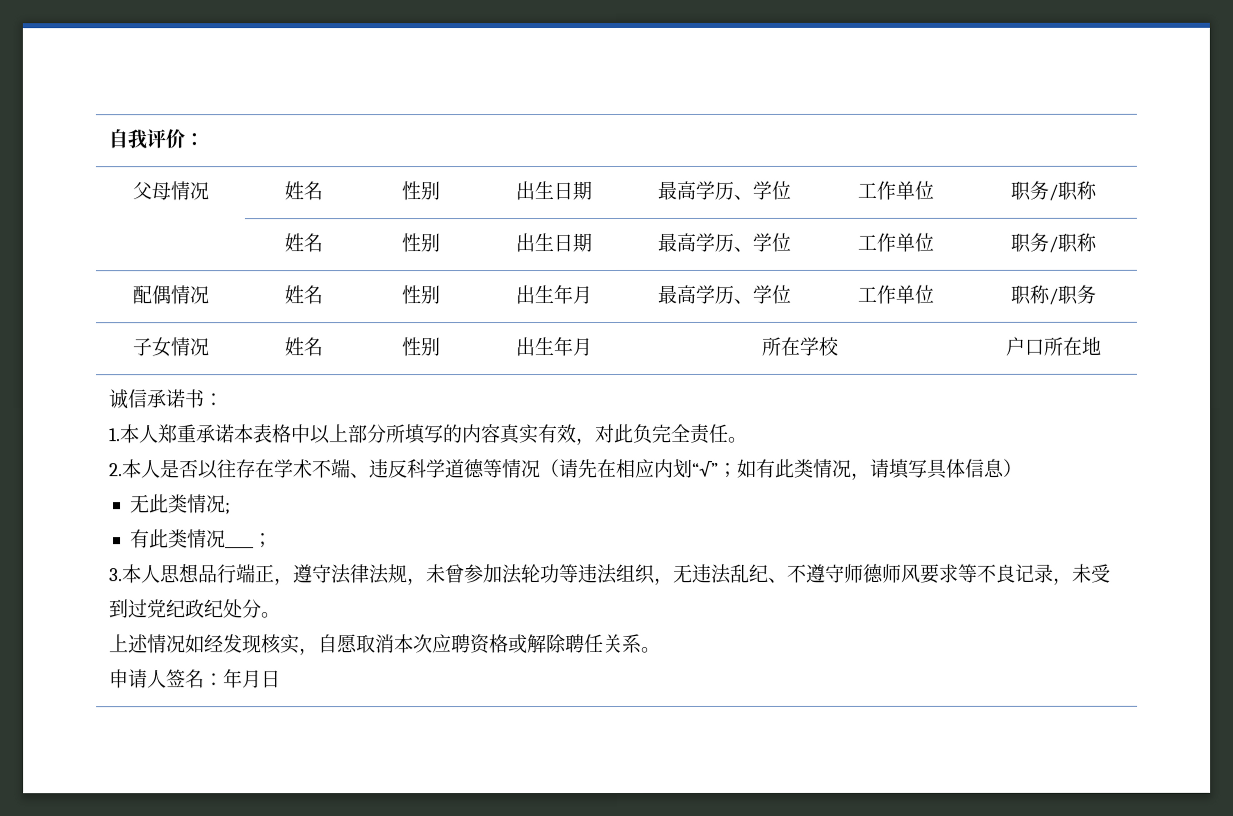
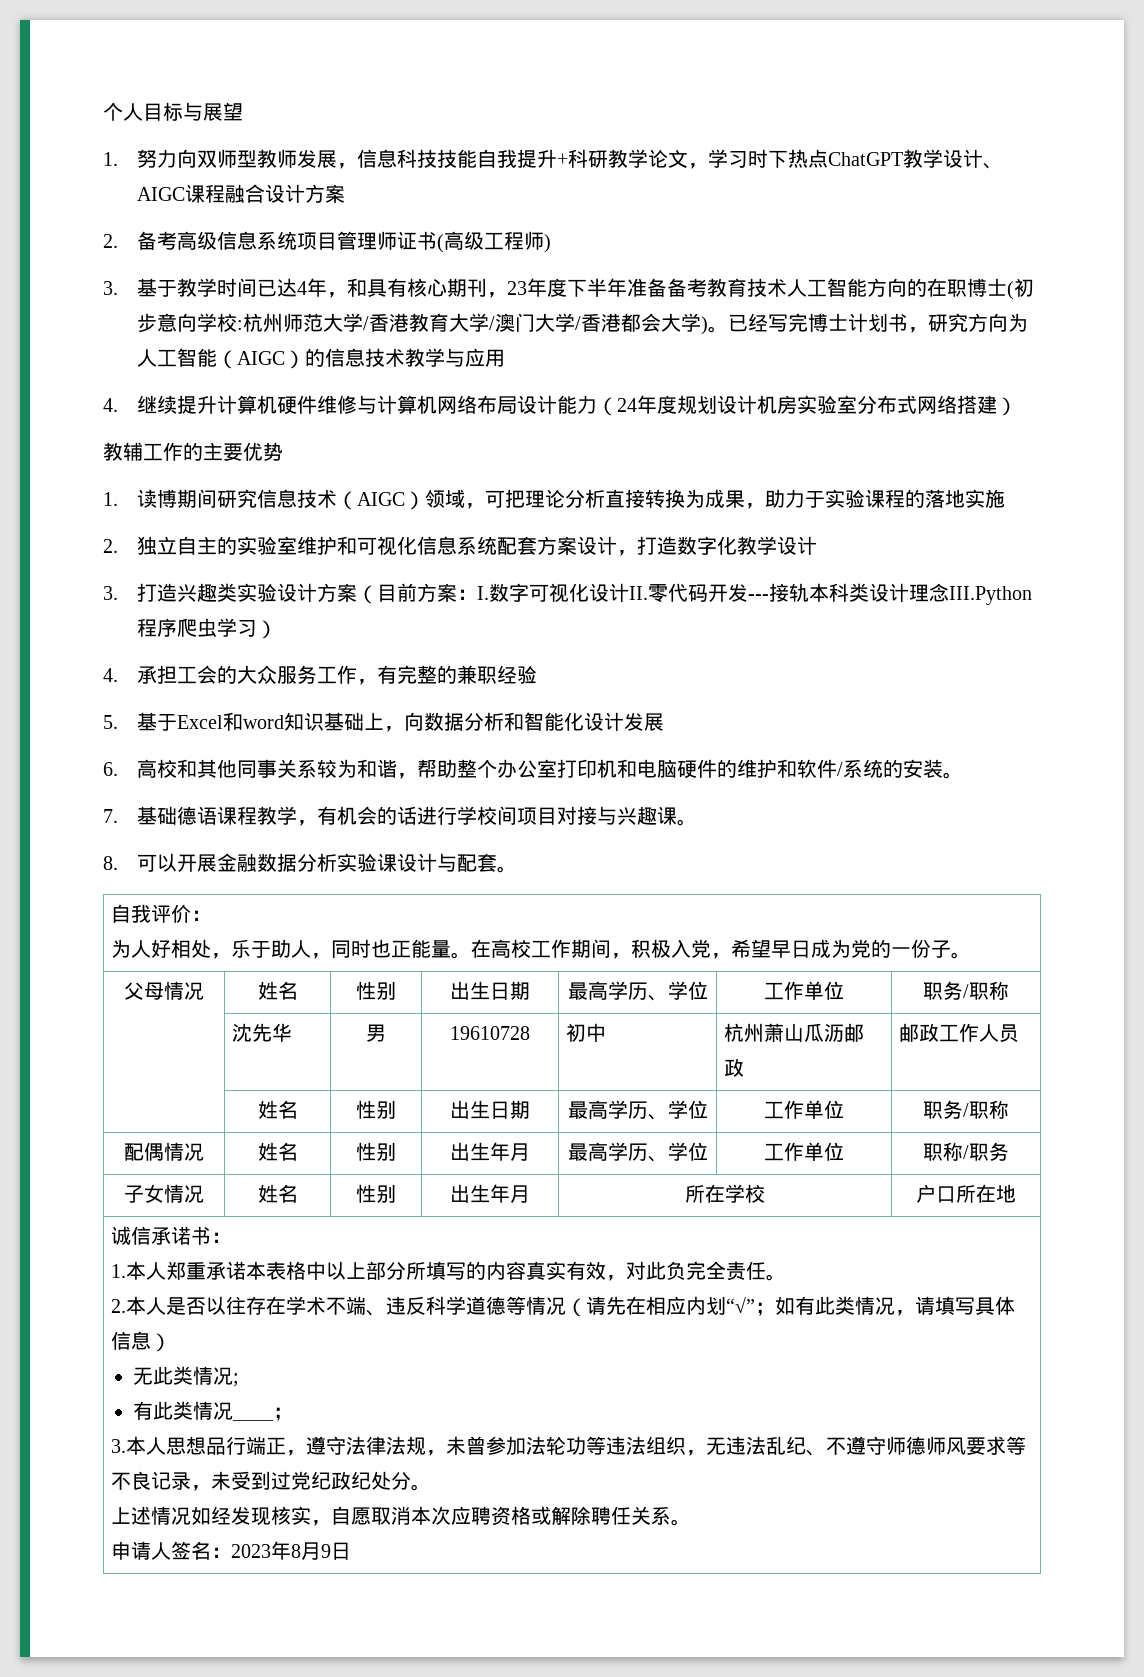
[107,129,204,150] 自我评价： -> [103,102,243,121] [103,149,1004,169] [137,184,346,203] [103,231,552,253] [103,278,1035,300] [137,313,1029,335] [137,348,506,369] [103,395,1018,416] [103,442,283,461] [103,489,1006,510] [103,536,818,556] [103,583,1033,605] [137,618,278,639] [103,665,538,685] [103,712,665,732] [103,759,964,779] [103,806,698,826] [103,853,518,873] [111,904,212,923] [111,939,972,959] 个人目标与展望 // 1.努力向双师型教师发展，信息科技技能自我提升+科研教学论文，学习时下热点ChatGPT教学设计、AIGC课程融合设计方案 // 2.备考高级信息系统项目管理师证书(高级工程师) // 3.基于教学时间已达4年，和具有核心期刊，23年度下半年准备备考教育技术人工智能方向的在职博士(初步意向学校:杭州师范大学/香港教育大学/澳门大学/香港都会大学)。已经写完博士计划书，研究方向为人工智能（AIGC）的信息技术教学与应用 // 4.继续提升计算机硬件维修与计算机网络布局设计能力（24年度规划设计机房实验室分布式网络搭建） // 教辅工作的主要优势 // 1.读博期间研究信息技术（AIGC）领域，可把理论分析直接转换为成果，助力于实验课程的落地实施 // 2.独立自主的实验室维护和可视化信息系统配套方案设计，打造数字化教学设计 // 3.打造兴趣类实验设计方案（目前方案：I.数字可视化设计II.零代码开发---接轨本科类设计理念III.Python程序爬虫学习） // 4.承担工会的大众服务工作，有完整的兼职经验 // 5.基于Excel和word知识基础上，向数据分析和智能化设计发展 // 6.高校和其他同事关系较为和谐，帮助整个办公室打印机和电脑硬件的维护和软件/系统的安装。 // 7.基础德语课程教学，有机会的话进行学校间项目对接与兴趣课。 // 8.可以开展金融数据分析实验课设计与配套。 // 自我评价： // 为人好相处，乐于助人，同时也正能量。在高校工作期间，积极入党，希望早日成为党的一份子。
(1097, 190) none -> [232,1023,293,1042] [366,1024,386,1042] [450,1026,530,1040] [566,1023,607,1042] [724,1023,865,1043] [724,1058,745,1077] [899,1023,1020,1043] // | 沈先华 | 男 | 19610728 | 初中 | 杭州萧山瓜沥邮政 | 邮政工作人员
[222,669,262,689] 年月 -> [231,1541,332,1560] 2023年8月9

